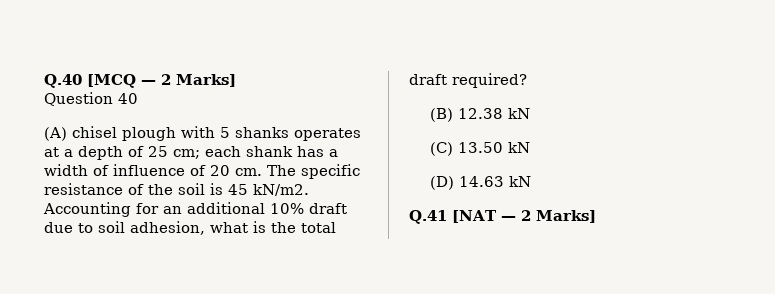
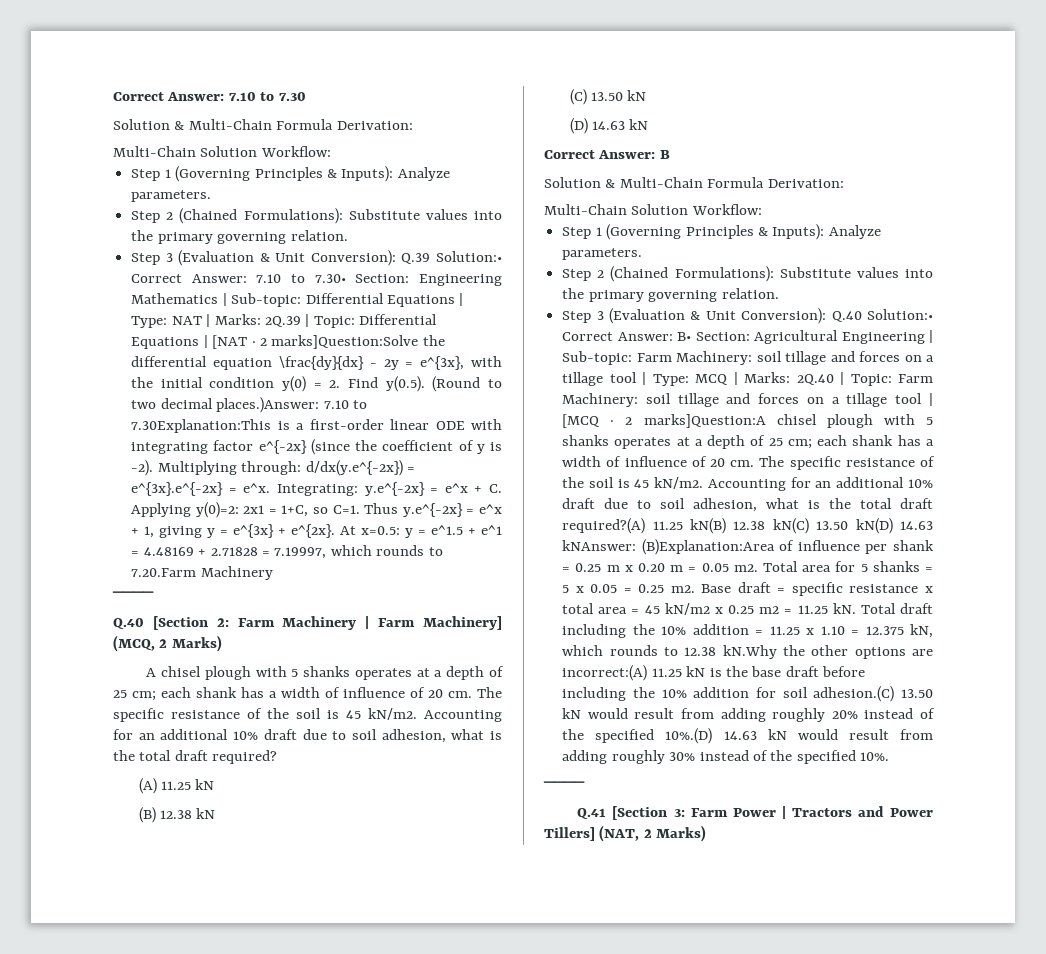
[44,74,236,88] [44,92,138,106] [44,127,67,141] Q.40 [MCQ — 2 Marks] // Question 40 // (A) -> [113,92,306,101] [113,119,413,130] [113,146,331,157] [131,166,450,182] [131,190,212,202] [131,208,502,224] [131,230,348,244] [131,250,503,266] [131,274,503,286] [131,293,464,307] [131,314,438,328] [131,335,445,349] [131,356,502,370] [131,376,502,392] [131,397,367,413] [131,419,503,433] [131,439,502,455] [131,460,415,476] [131,482,502,496] [131,502,502,518] [131,524,502,538] [131,545,443,559] [131,566,273,580] [112,591,154,598] [113,616,502,630] [113,635,222,652] [146,668,157,677] Correct Answer: 7.10 to 7.30 // Solution & Multi-Chain Formula Derivation: // Multi-Chain Solution Workflow: // Step 1 (Governing Principles & Inputs): Analyze parameters. // Step 2 (Chained Formulations): Substitute values into the primary governing relation. // Step 3 (Evaluation & Unit Conversion): Q.39 Solution:• Correct Answer: 7.10 to 7.30• Section: Engineering Mathematics | Sub-topic: Differential Equations | Type: NAT | Marks: 2Q.39 | Topic: Differential Equations | [NAT · 2 marks]Question:Solve the differential equation \frac{dy}{dx} - 2y = e^{3x}, with the initial condition y(0) = 2. Find y(0.5). (Round to two decimal places.)Answer: 7.10 to 7.30Explanation:This is a first-order linear ODE with integrating factor e^{-2x} (since the coefficient of y is -2). Multiplying through: d/dx(y.e^{-2x}) = e^{3x}.e^{-2x} = e^x. Integrating: y.e^{-2x} = e^x + C. Applying y(0)=2: 2x1 = 1+C, so C=1. Thus y.e^{-2x} = e^x + 1, giving y = e^{3x} + e^{2x}. At x=0.5: y = e^1.5 + e^1 = 4.48169 + 2.71828 = 7.19997, which rounds to 7.20.Farm Machinery // ──── // Q.40 [Section 2: Farm Machinery | Farm Machinery] (MCQ, 2 Marks) // A
(527, 80) none -> [138,778,215,794] // (A) 11.25 kN
[409,210,596,224] Q.41 [NAT — 2 Marks] -> [544,150,670,159] [544,177,844,188] [544,204,762,215] [562,224,881,240] [562,248,643,260] [562,266,933,282] [562,288,779,302] [562,308,933,324] [562,330,933,344] [562,351,934,365] [562,372,934,386] [562,393,933,407] [562,414,933,428] [562,435,934,449] [562,456,935,470] [562,477,933,491] [562,498,934,512] [562,518,933,534] [562,539,934,555] [562,561,933,572] [562,582,933,596] [562,603,934,615] [562,624,934,638] [562,645,933,659] [562,665,866,681] [562,686,933,702] [562,708,935,722] [562,728,933,744] [562,750,890,764] [543,781,585,788] [577,806,933,820] [544,825,707,842] Correct Answer: B // Solution & Multi-Chain Formula Derivation: // Multi-Chain Solution Workflow: // Step 1 (Governing Principles & Inputs): Analyze parameters. // Step 2 (Chained Formulations): Substitute values into the primary governing relation. // Step 3 (Evaluation & Unit Conversion): Q.40 Solution:• Correct Answer: B• Section: Agricultural Engineering | Sub-topic: Farm Machinery: soil tillage and forces on a tillage tool | Type: MCQ | Marks: 2Q.40 | Topic: Farm Machinery: soil tillage and forces on a tillage tool | [MCQ · 2 marks]Question:A chisel plough with 5 shanks operates at a depth of 25 cm; each shank has a width of influence of 20 cm. The specific resistance of the soil is 45 kN/m2. Accounting for an additional 10% draft due to soil adhesion, what is the total draft required?(A) 11.25 kN(B) 12.38 kN(C) 13.50 kN(D) 14.63 kNAnswer: (B)Explanation:Area of influence per shank = 0.25 m x 0.20 m = 0.05 m2. Total area for 5 shanks = 5 x 0.05 = 0.25 m2. Base draft = specific resistance x total area = 45 kN/m2 x 0.25 m2 = 11.25 kN. Total draft including the 10% addition = 11.25 x 1.10 = 12.375 kN, which rounds to 12.38 kN.Why the other options are incorrect:(A) 11.25 kN is the base draft before including the 10% addition for soil adhesion.(C) 13.50 kN would result from adding roughly 20% instead of the specified 10%.(D) 14.63 kN would result from adding roughly 30% instead of the specified 10%. // ──── // Q.41 [Section 3: Farm Power | Tractors and Power Tillers] (NAT, 2 Marks)

